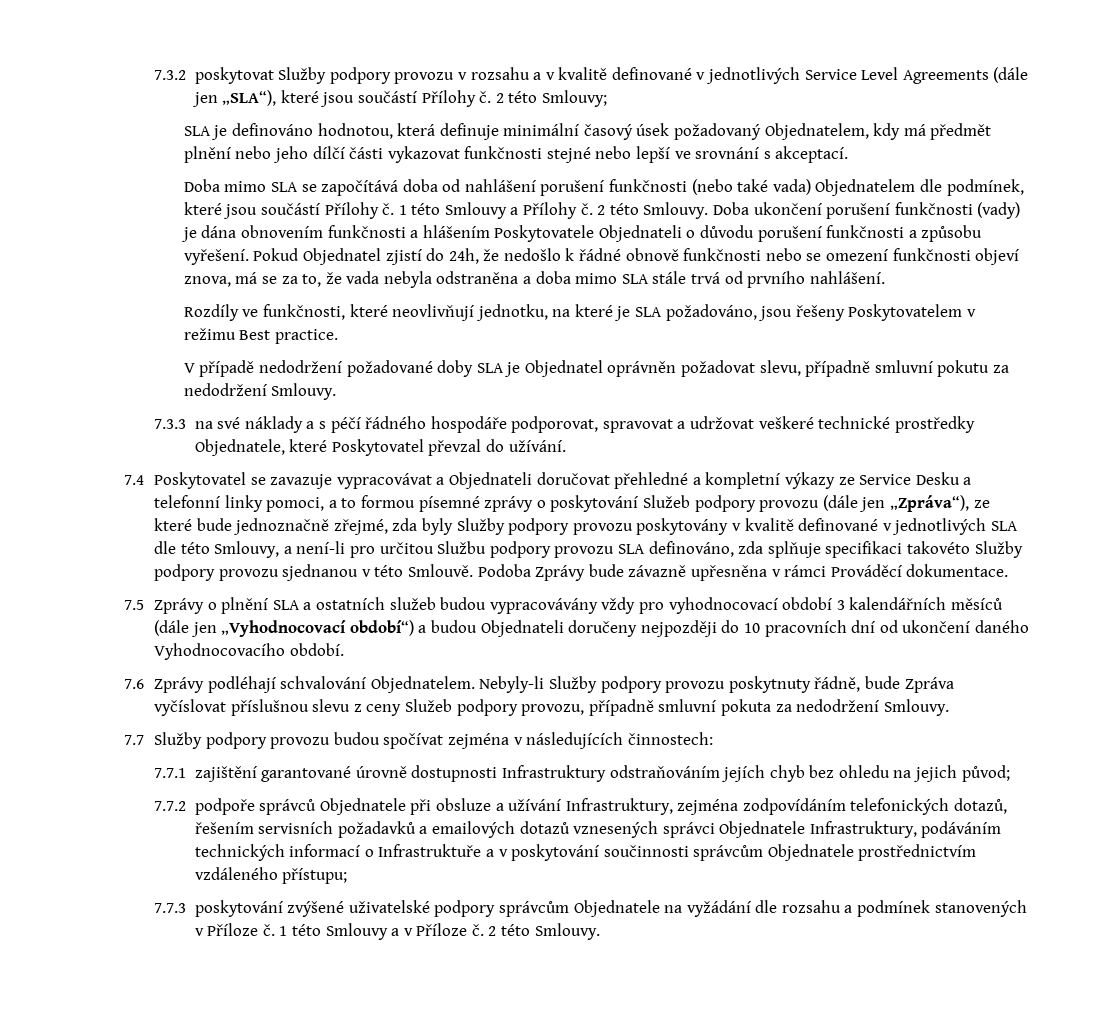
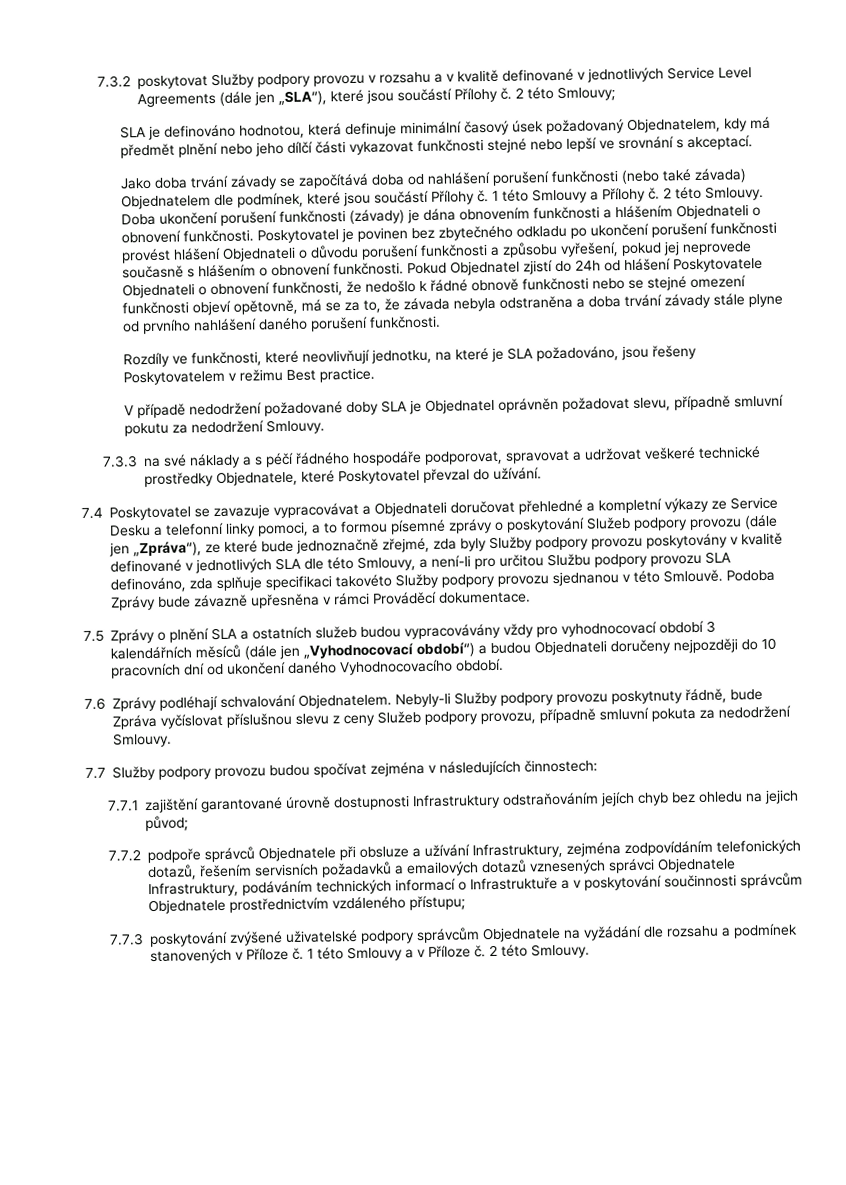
[183,179,298,192] Doba mimo SLA -> [120,175,279,190] Jako doba trvání závady
[772,179,811,195] vada) -> [694,168,748,183] závada)
[977,202,1021,219] (vady) -> [349,209,406,225] (závady)
[494,225,595,242] Poskytovatele -> [676,204,762,220] [121,221,778,244] [121,247,222,264] Objednateli o obnovení funkčnosti. Poskytovatel je povinen bez zbytečného odkladu po ukončení porušení funkčnosti provést hlášení
[183,248,479,265] vyřešení. Pokud Objednatel zjistí do 24h, -> [560,241,753,257] [122,257,764,279] [122,281,344,299] vyřešení, pokud jej neprovede současně s hlášením o obnovení funkčnosti. Pokud Objednatel zjistí do 24h od hlášení Poskytovatele Objednateli o obnovení funkčnosti,
(822, 257) none -> [647,276,688,291] stejné
[183,276,231,287] znova, -> [233,299,299,315] opětovně,
[346,271,380,284] vada -> [403,297,451,311] závada
[575,271,885,288] mimo SLA stále trvá od prvního nahlášení. -> [624,293,784,309] [122,315,442,335] trvání závady stále plyne od prvního nahlášení daného porušení funkčnosti.

